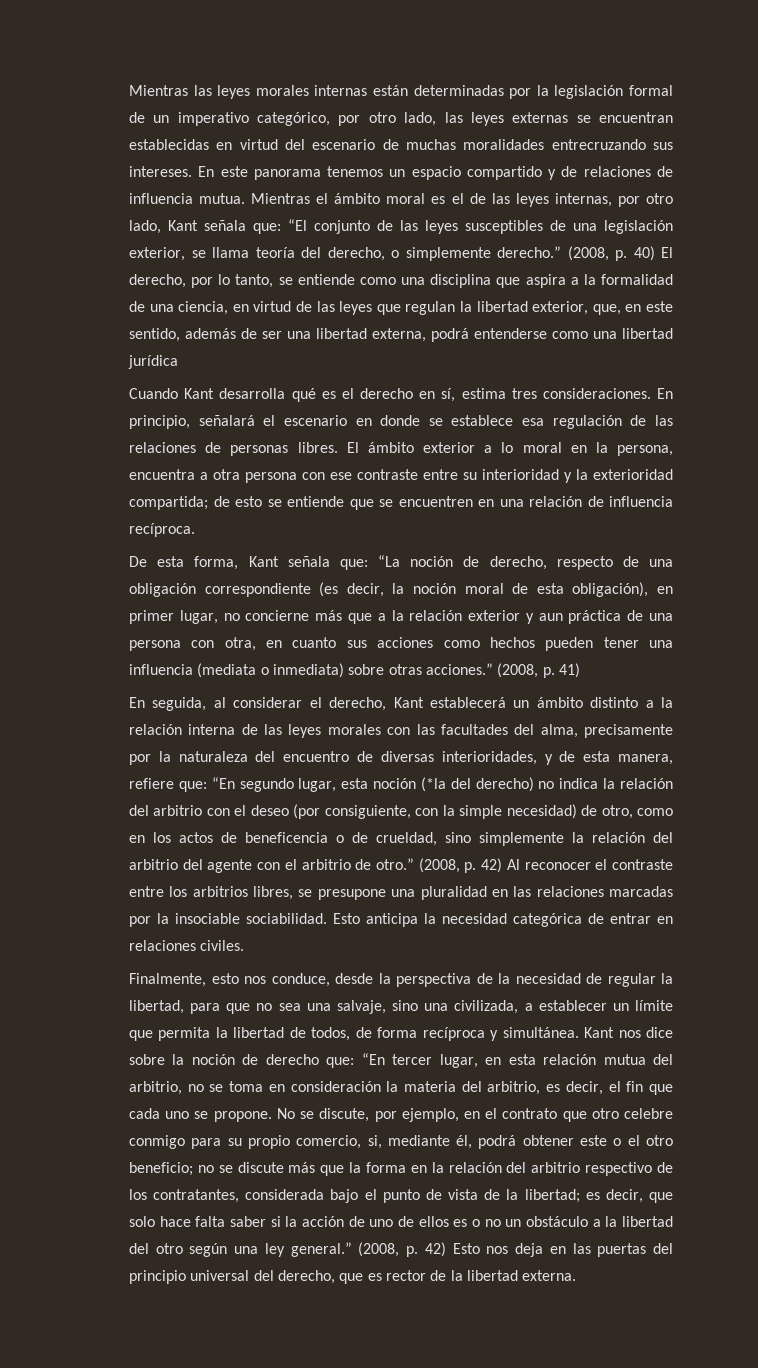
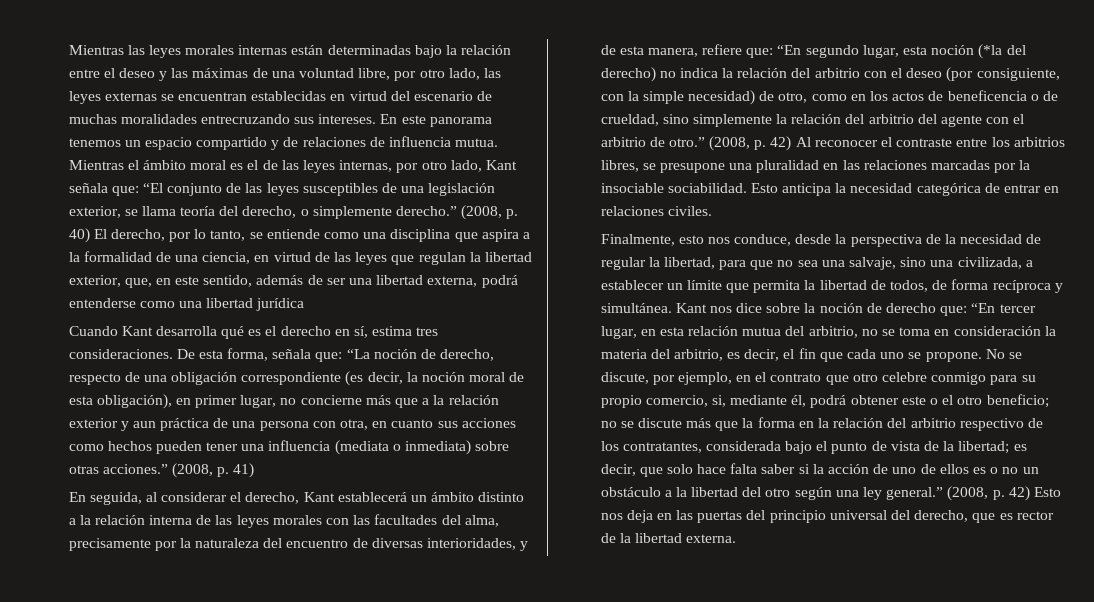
[509,85,674,99] [128,112,331,126] por la legislación formal de un imperativo categórico, -> [414,45,512,58] [68,68,391,81] bajo la relación entre el deseo y las máximas de una voluntad libre,
[657,388,674,399] [128,415,673,429] [128,442,674,456] [128,469,673,483] [128,496,673,510] [128,523,195,537] En principio, señalará el escenario en donde se establece esa regulación de las relaciones de personas libres. El ámbito exterior a lo moral en la persona, encuentra a otra persona con ese contraste entre su interioridad y la exterioridad compartida; de esto se entiende que se encuentren en una relación de influencia recíproca. // -> (173, 354) none
[248,556,279,567] Kant -> (269, 354) none

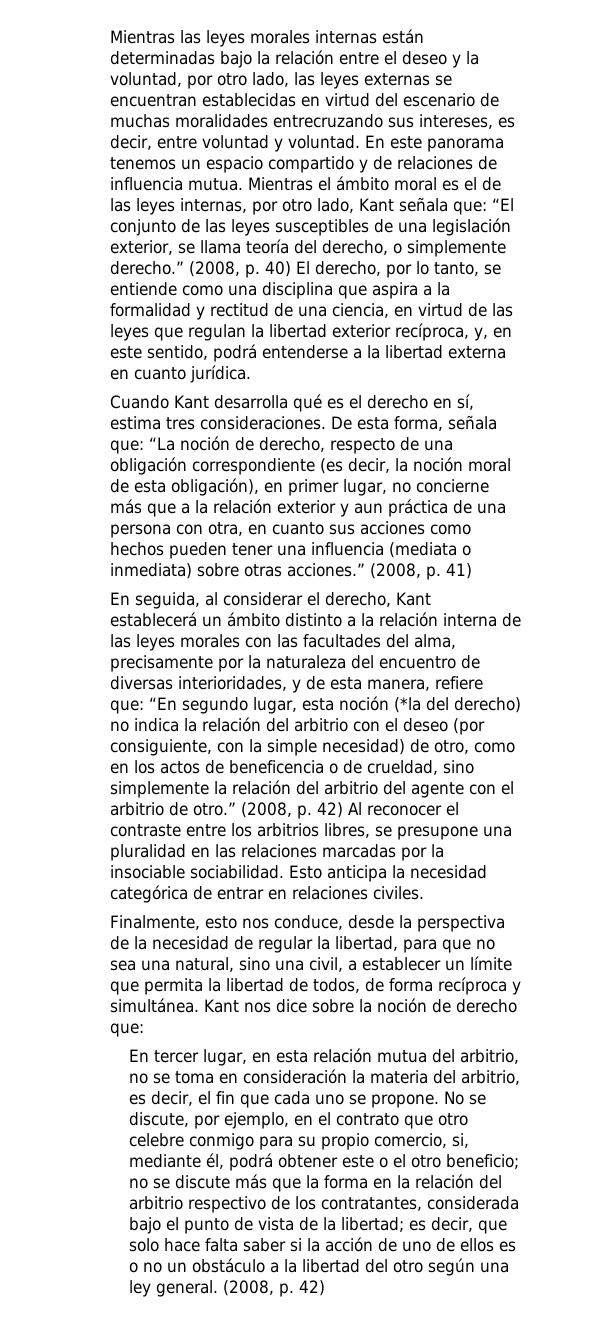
[171,68,391,80] las máximas de una voluntad libre, -> [465,51,479,65] [109,72,182,87] la voluntad,
[318,114,377,124] intereses. -> [418,114,515,129] [109,135,360,152] intereses, es decir, entre voluntad y voluntad.
(152, 256) none -> [195,303,269,320] y rectitud
[68,275,518,288] [68,298,305,311] exterior, que, en este sentido, además de ser una libertad externa, podrá entenderse como una libertad jurídica -> [331,323,512,341] [109,344,506,362] [109,365,251,383] exterior recíproca, y, en este sentido, podrá entenderse a la libertad externa en cuanto jurídica.
[849,257,897,270] salvaje, -> [174,957,234,972] natural,
[957,257,1022,269] civilizada, -> [308,957,343,972] civil,
[971,303,996,313] “En -> [129,1049,150,1062] // En
[886,486,1061,501] [600,510,1054,523] [600,533,737,543] general.” (2008, p. 42) Esto nos deja en las puertas del principio universal del derecho, que es rector de la libertad externa. -> [156,1280,326,1297] general. (2008, p. 42)

